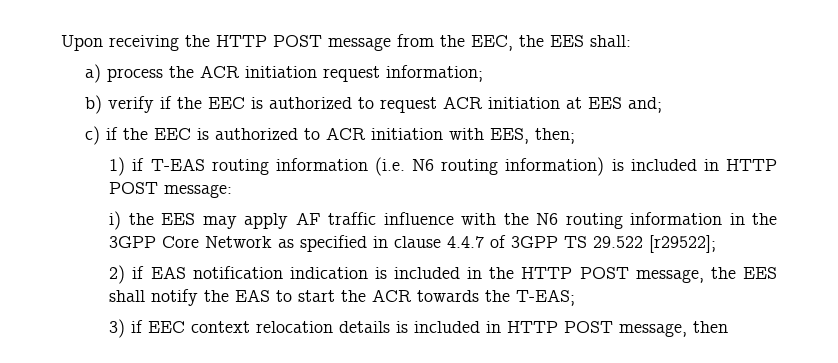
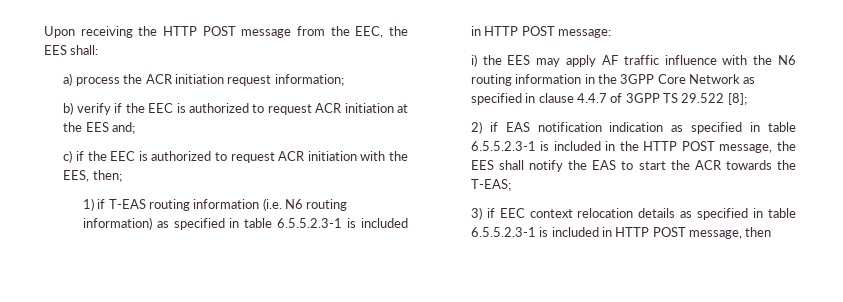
(583, 103) none -> [63,122,83,132] the
(321, 134) none -> [230,152,275,163] request
(485, 134) none -> [389,151,408,161] the
(605, 166) none -> [156,218,343,230] as specified in table 6.5.5.2.3-1
[649,235,717,253] [r29522]; -> [727,93,747,105] [8];
(368, 273) none -> [671,122,796,134] [470,141,536,151] as specified in table 6.5.5.2.3-1
(391, 327) none -> [680,208,796,220] [470,227,536,237] as specified in table 6.5.5.2.3-1

